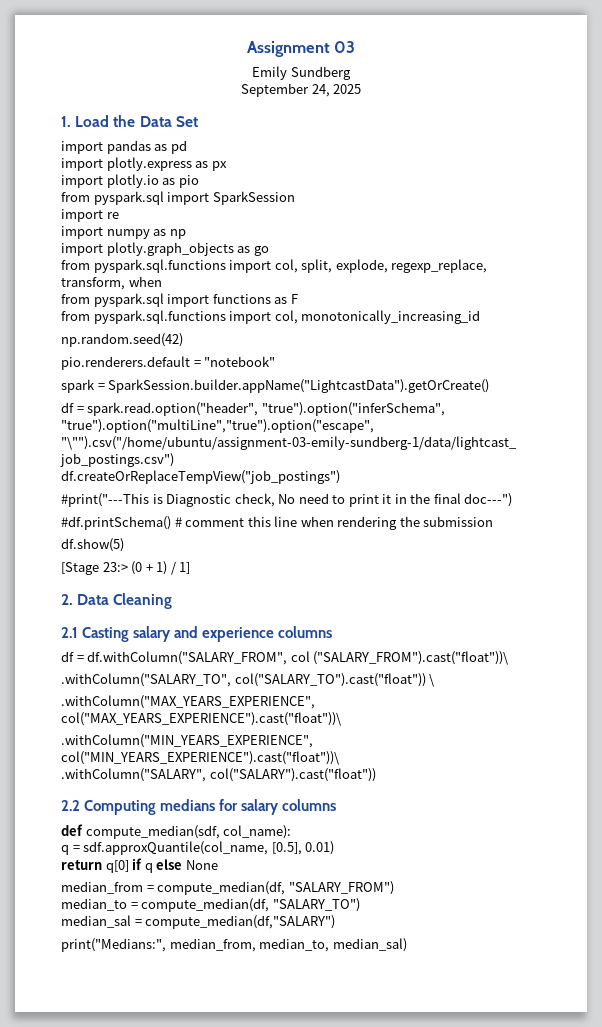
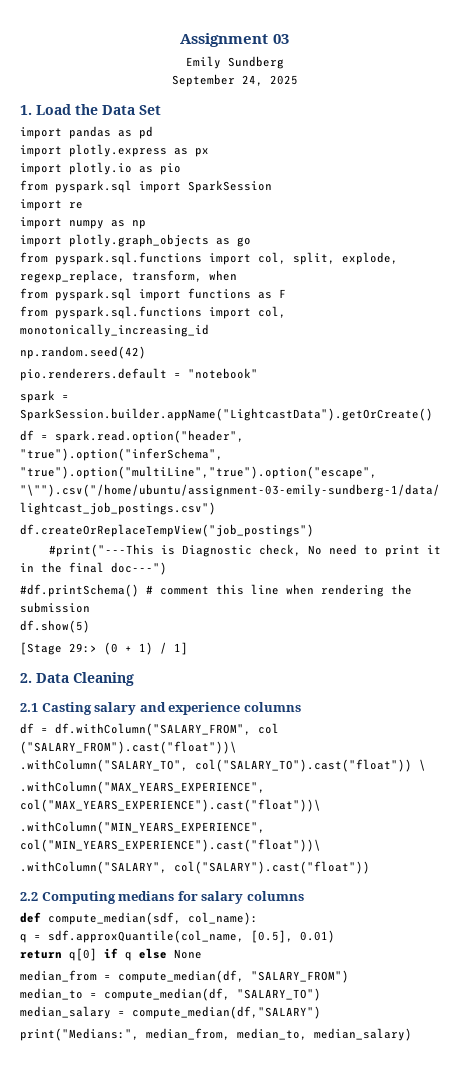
[102,562,128,572] 23:> -> [69,643,97,653] 29:>
[61,915,131,928] median_sal -> [20,1006,111,1019] median_salary
[332,938,407,952] median_sal) -> [314,1028,412,1041] median_salary)

